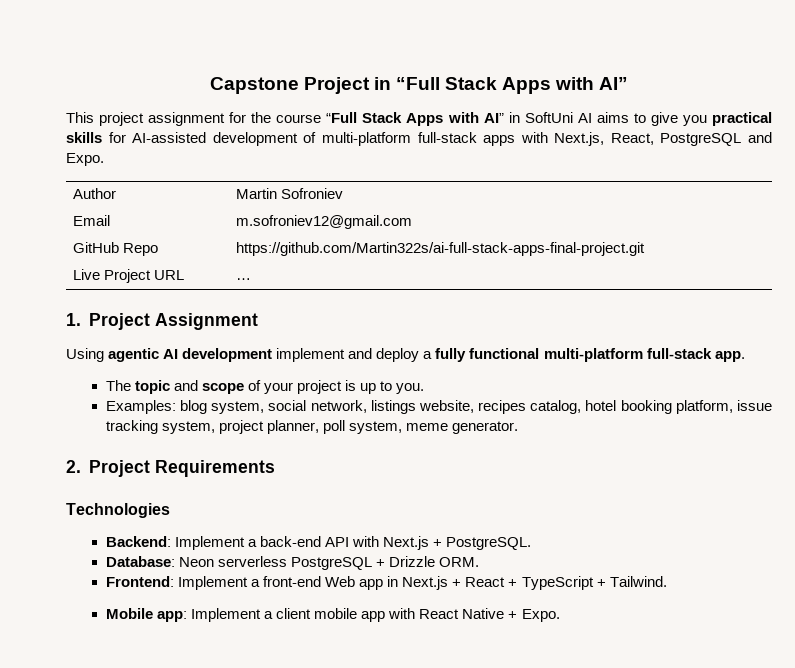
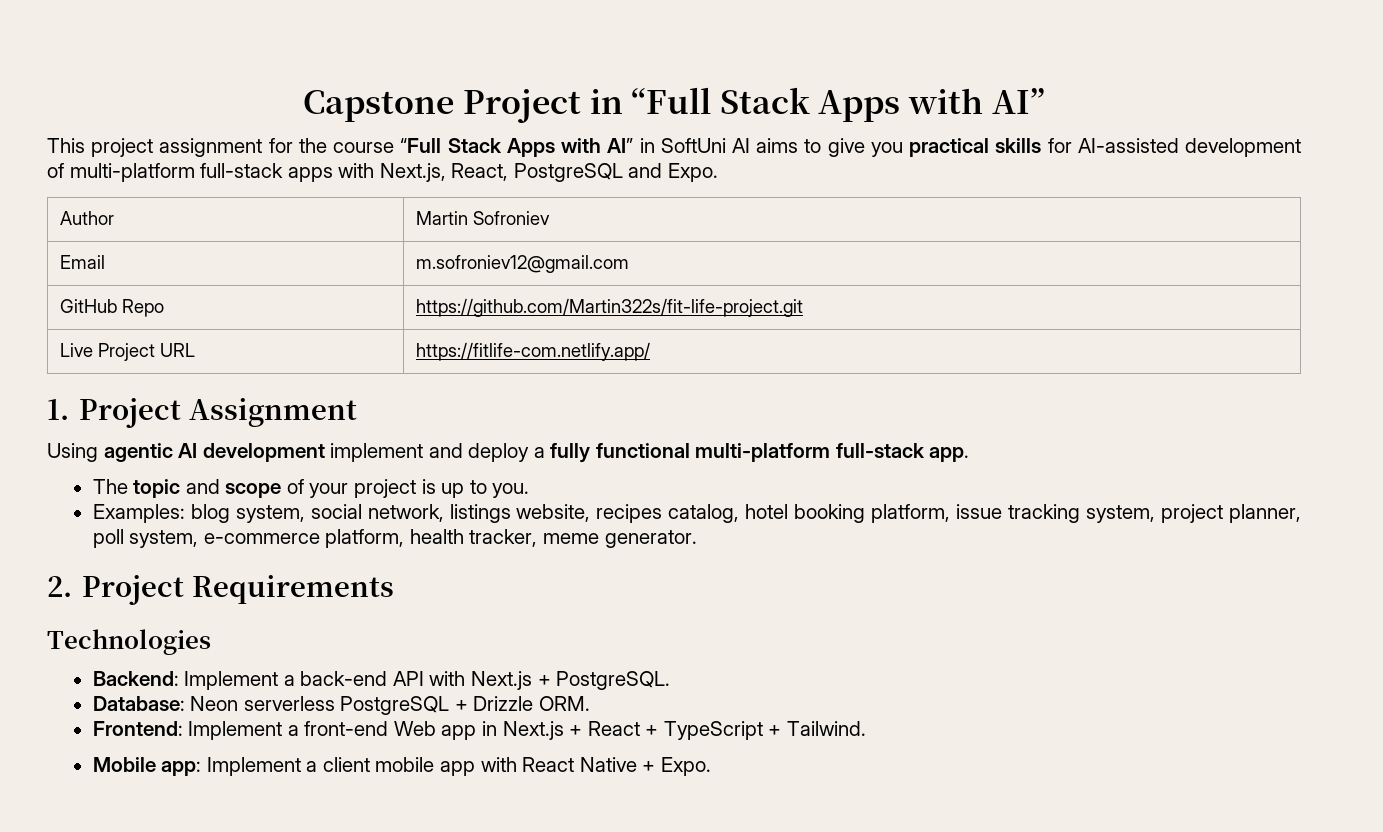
[235,242,645,256] https://github.com/Martin322s/ai-full-stack-apps-final-project.git -> [415,298,803,317] https://github.com/Martin322s/fit-life-project.git
[235,278,251,280] … -> [415,342,650,361] https://fitlife-com.netlify.app/
(403, 427) none -> [203,529,538,548] e-commerce platform, health tracker,

